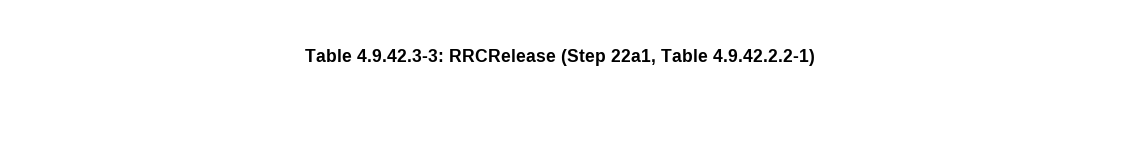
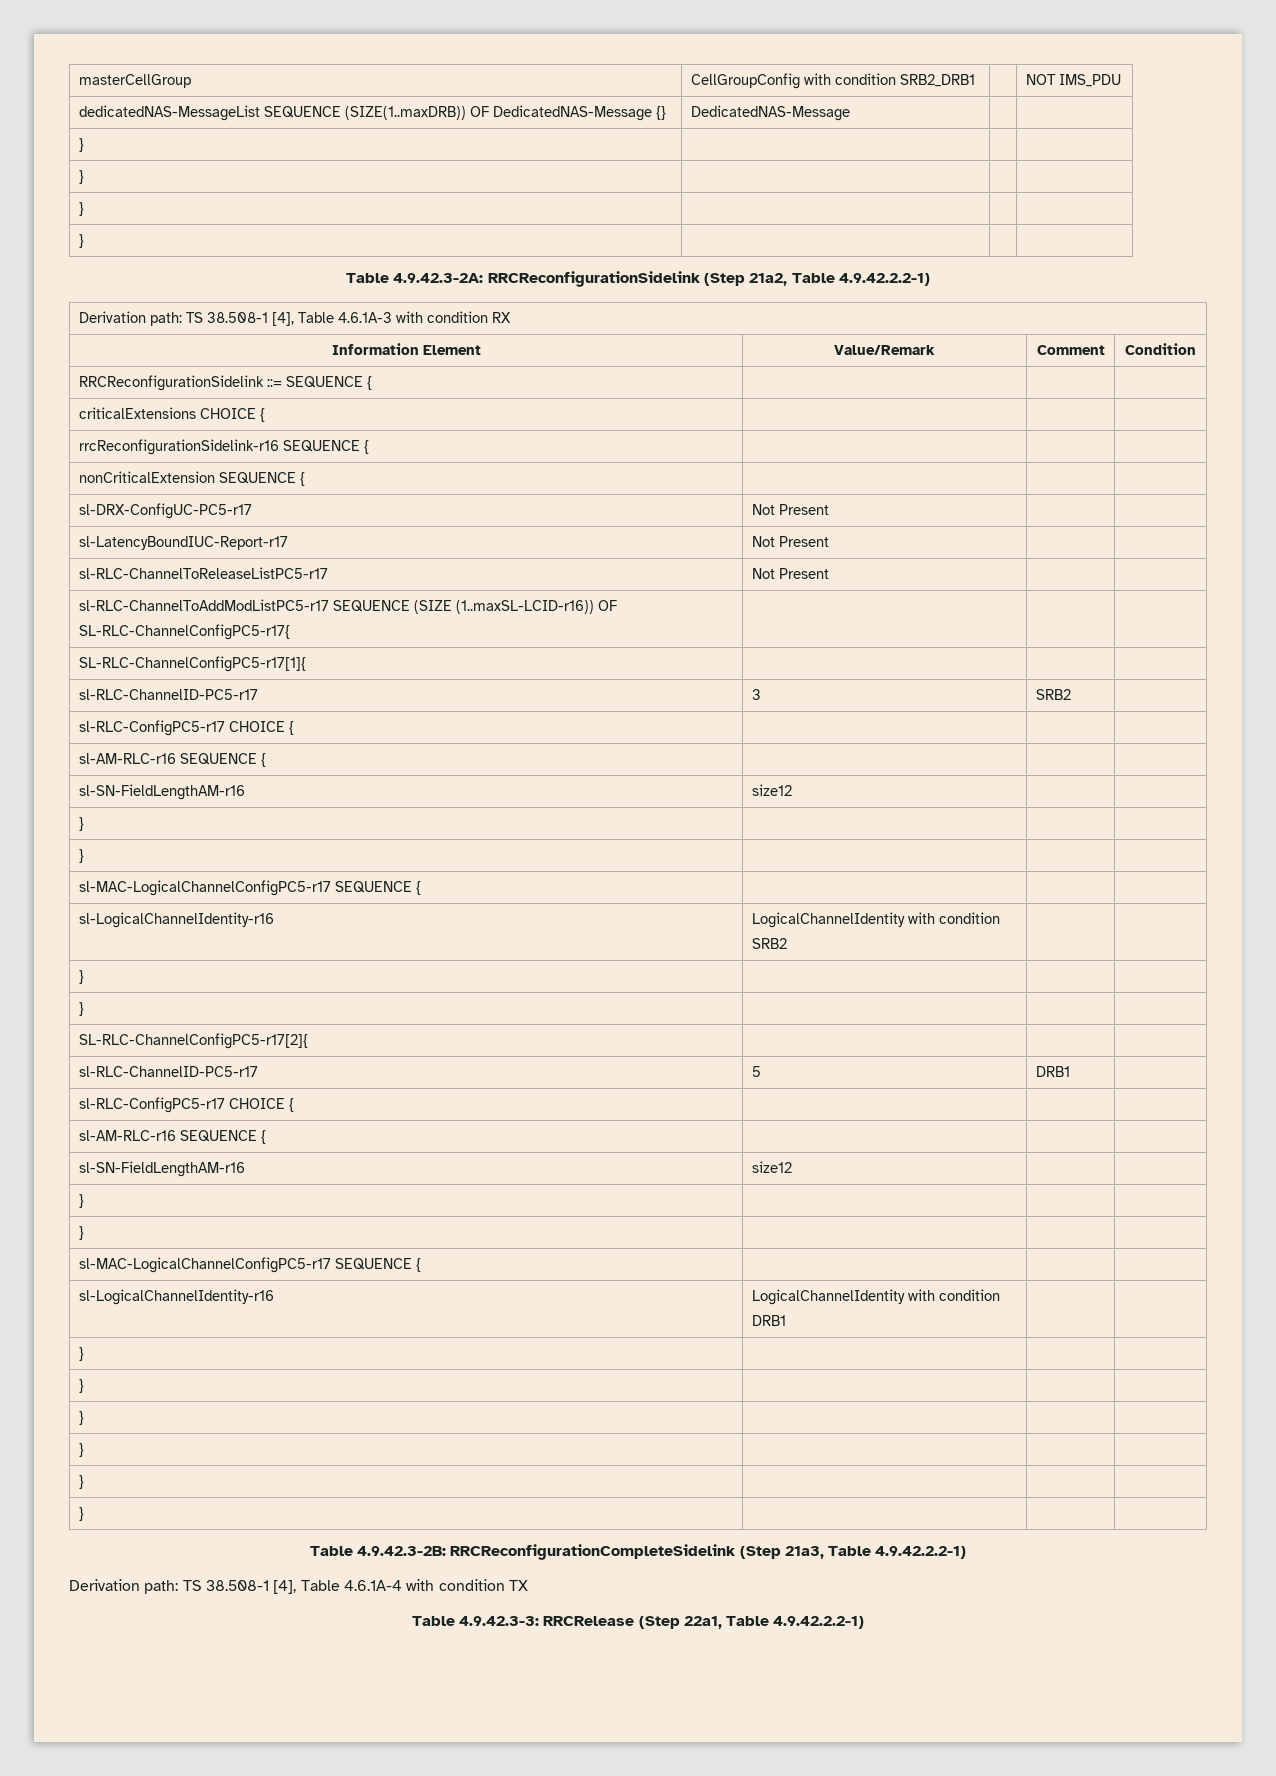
(305, 55) none -> [78,74,191,88] [690,73,975,89] [1025,74,1121,87] [78,105,666,121] [690,105,850,121] [78,138,84,152] [78,170,84,184] [78,202,84,216] [78,234,84,248] [346,271,930,287] [78,311,511,326] [331,343,481,355] [834,345,935,355] [1036,345,1105,355] [1125,343,1196,355] [78,375,372,391] [78,407,265,422] [78,439,369,455] [78,471,305,486] [78,503,252,519] [751,504,829,515] [78,536,288,550] [751,536,829,547] [78,567,328,579] [751,568,829,579] [78,599,617,614] [78,624,290,640] [78,656,306,672] [78,689,258,700] [751,689,761,700] [1035,689,1071,700] [78,720,294,736] [78,753,266,767] [78,784,245,800] [751,784,792,796] [78,817,84,831] [78,849,84,863] [78,880,421,896] [78,912,274,928] [751,912,1000,928] [751,938,787,949] [78,970,84,984] [78,1002,84,1016] [78,1033,308,1049] [78,1066,258,1077] [751,1066,761,1077] [1035,1066,1070,1077] [78,1097,294,1113] [78,1130,266,1144] [78,1161,245,1177] [751,1161,792,1173] [78,1194,84,1208] [78,1226,84,1240] [78,1257,421,1273] [78,1289,274,1305] [751,1289,1000,1305] [751,1315,786,1326] [78,1347,84,1361] [78,1379,84,1393] [78,1411,84,1425] [78,1443,84,1457] [78,1475,84,1489] [78,1507,84,1521] [309,1544,967,1560] [69,1579,528,1594] masterCellGroup | CellGroupConfig with condition SRB2_DRB1 | | NOT IMS_PDU // dedicatedNAS-MessageList SEQUENCE (SIZE(1..maxDRB)) OF DedicatedNAS-Message {} | DedicatedNAS-Message | | // } | | | // } | | | // } | | | // } | | | // Table 4.9.42.3-2A: RRCReconfigurationSidelink (Step 21a2, Table 4.9.42.2.2-1) // Derivation path: TS 38.508-1 [4], Table 4.6.1A-3 with condition RX // Information Element | Value/Remark | Comment | Condition // RRCReconfigurationSidelink ::= SEQUENCE { | | | // criticalExtensions CHOICE { | | | // rrcReconfigurationSidelink-r16 SEQUENCE { | | | // nonCriticalExtension SEQUENCE { | | | // sl-DRX-ConfigUC-PC5-r17 | Not Present | | // sl-LatencyBoundIUC-Report-r17 | Not Present | | // sl-RLC-ChannelToReleaseListPC5-r17 | Not Present | | // sl-RLC-ChannelToAddModListPC5-r17 SEQUENCE (SIZE (1..maxSL-LCID-r16)) OF SL-RLC-ChannelConfigPC5-r17{ | | | // SL-RLC-ChannelConfigPC5-r17[1]{ | | | // sl-RLC-ChannelID-PC5-r17 | 3 | SRB2 | // sl-RLC-ConfigPC5-r17 CHOICE { | | | // sl-AM-RLC-r16 SEQUENCE { | | | // sl-SN-FieldLengthAM-r16 | size12 | | // } | | | // } | | | // sl-MAC-LogicalChannelConfigPC5-r17 SEQUENCE { | | | // sl-LogicalChannelIdentity-r16 | LogicalChannelIdentity with condition SRB2 | | // } | | | // } | | | // SL-RLC-ChannelConfigPC5-r17[2]{ | | | // sl-RLC-ChannelID-PC5-r17 | 5 | DRB1 | // sl-RLC-ConfigPC5-r17 CHOICE { | | | // sl-AM-RLC-r16 SEQUENCE { | | | // sl-SN-FieldLengthAM-r16 | size12 | | // } | | | // } | | | // sl-MAC-LogicalChannelConfigPC5-r17 SEQUENCE { | | | // sl-LogicalChannelIdentity-r16 | LogicalChannelIdentity with condition DRB1 | | // } | | | // } | | | // } | | | // } | | | // } | | | // } | | | // Table 4.9.42.3-2B: RRCReconfigurationCompleteSidelink (Step 21a3, Table 4.9.42.2.2-1) // Derivation path: TS 38.508-1 [4], Table 4.6.1A-4 with condition TX //

